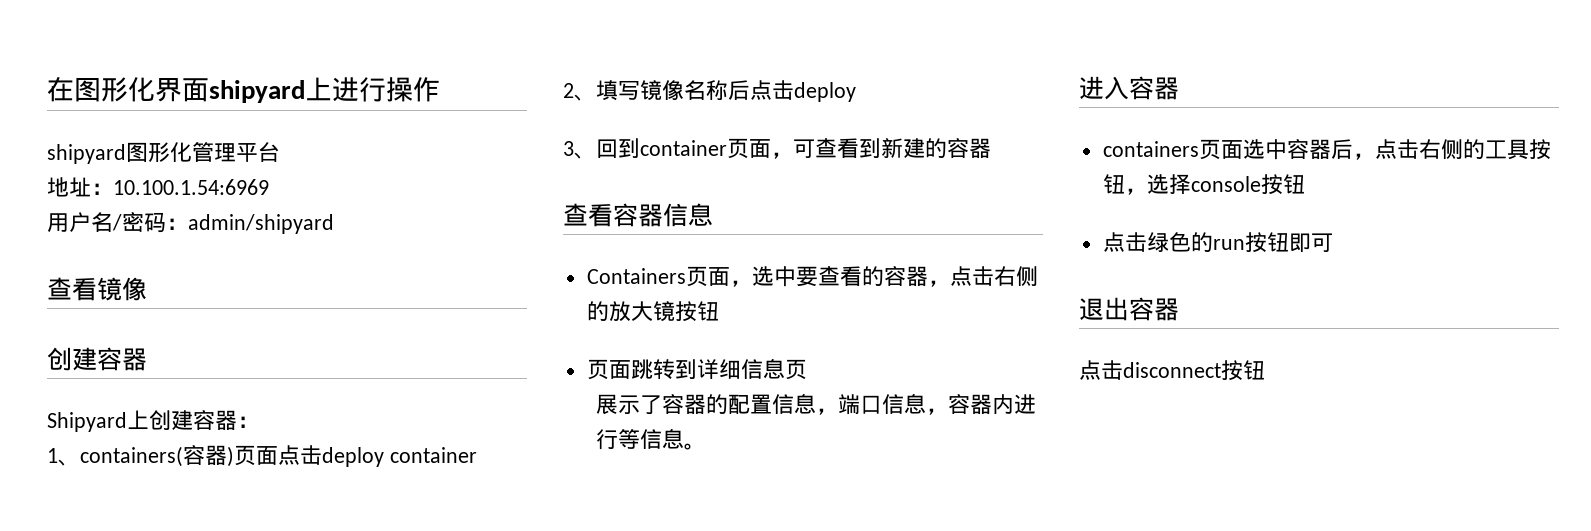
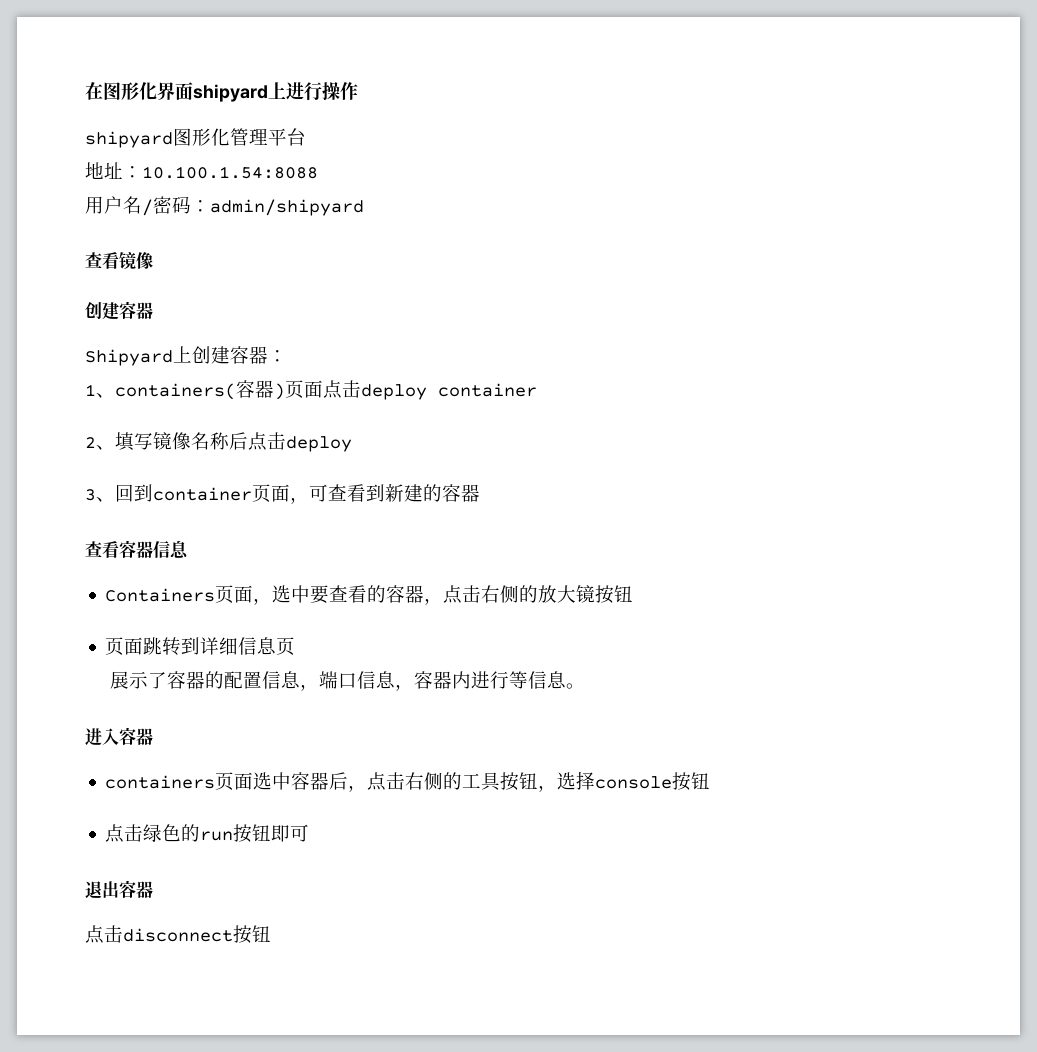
[113,179,269,195] 10.100.1.54:6969 -> [142,166,318,179] 10.100.1.54:8088

